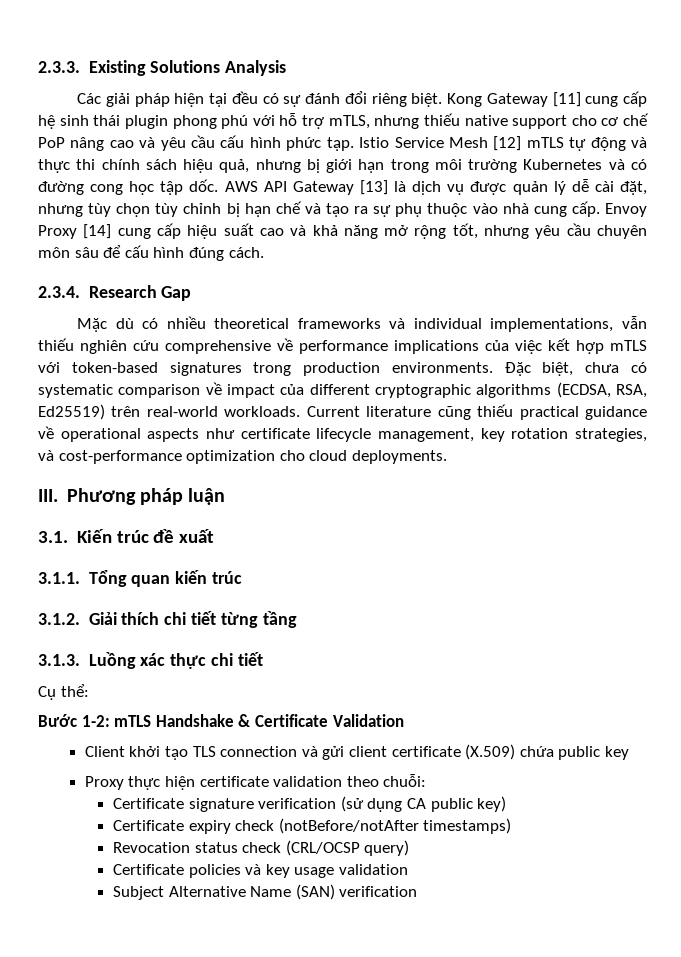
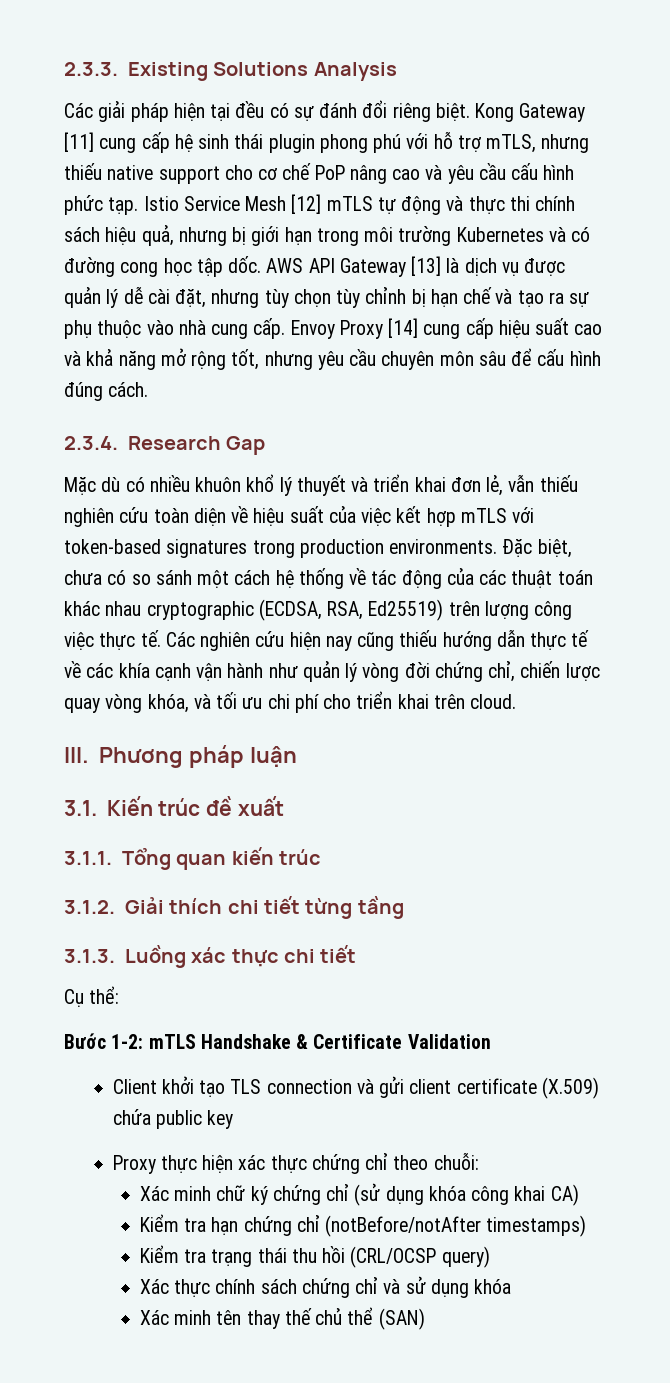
[214,316,647,332] [38,338,479,354] theoretical frameworks và individual implementations, vẫn thiếu nghiên cứu comprehensive về performance implications -> [195,474,578,496] [64,506,324,527] khuôn khổ lý thuyết và triển khai đơn lẻ, vẫn thiếu nghiên cứu toàn diện về hiệu suất
[38,382,647,398] [38,404,648,420] [38,426,647,442] [38,450,447,464] systematic comparison về impact của different cryptographic algorithms (ECDSA, RSA, Ed25519) trên real-world workloads. Current literature cũng thiếu practical guidance về operational aspects như certificate lifecycle management, key rotation strategies, và cost-performance optimization cho cloud deployments. -> [131,568,593,589] [64,599,573,621] [64,629,590,651] [64,661,600,682] [64,691,517,713] so sánh một cách hệ thống về tác động của các thuật toán khác nhau cryptographic (ECDSA, RSA, Ed25519) trên lượng công việc thực tế. Các nghiên cứu hiện nay cũng thiếu hướng dẫn thực tế về các khía cạnh vận hành như quản lý vòng đời chứng chỉ, chiến lược quay vòng khóa, và tối ưu chi phí cho triển khai trên cloud.
[199,774,427,787] [113,796,507,812] [113,818,512,834] [113,840,410,856] [113,864,409,878] [113,884,418,900] certificate validation theo chuỗi: // Certificate signature verification (sử dụng CA public key) // Certificate expiry check (notBefore/notAfter timestamps) // Revocation status check (CRL/OCSP query) // Certificate policies và key usage validation // Subject Alternative Name (SAN) verification -> [238,1152,479,1174] [139,1183,579,1206] [139,1214,587,1237] [139,1245,490,1268] [139,1276,512,1298] [139,1307,425,1330] xác thực chứng chỉ theo chuỗi: // Xác minh chữ ký chứng chỉ (sử dụng khóa công khai CA) // Kiểm tra hạn chứng chỉ (notBefore/notAfter timestamps) // Kiểm tra trạng thái thu hồi (CRL/OCSP query) // Xác thực chính sách chứng chỉ và sử dụng khóa // Xác minh tên thay thế chủ thể (SAN)

